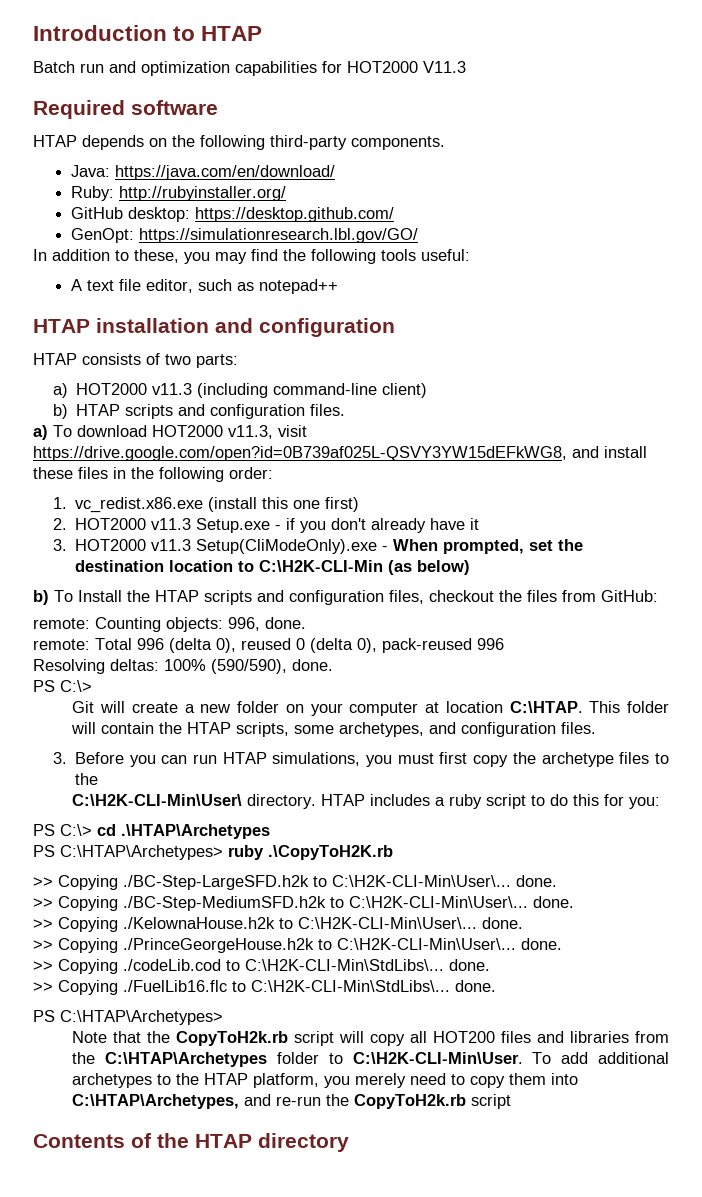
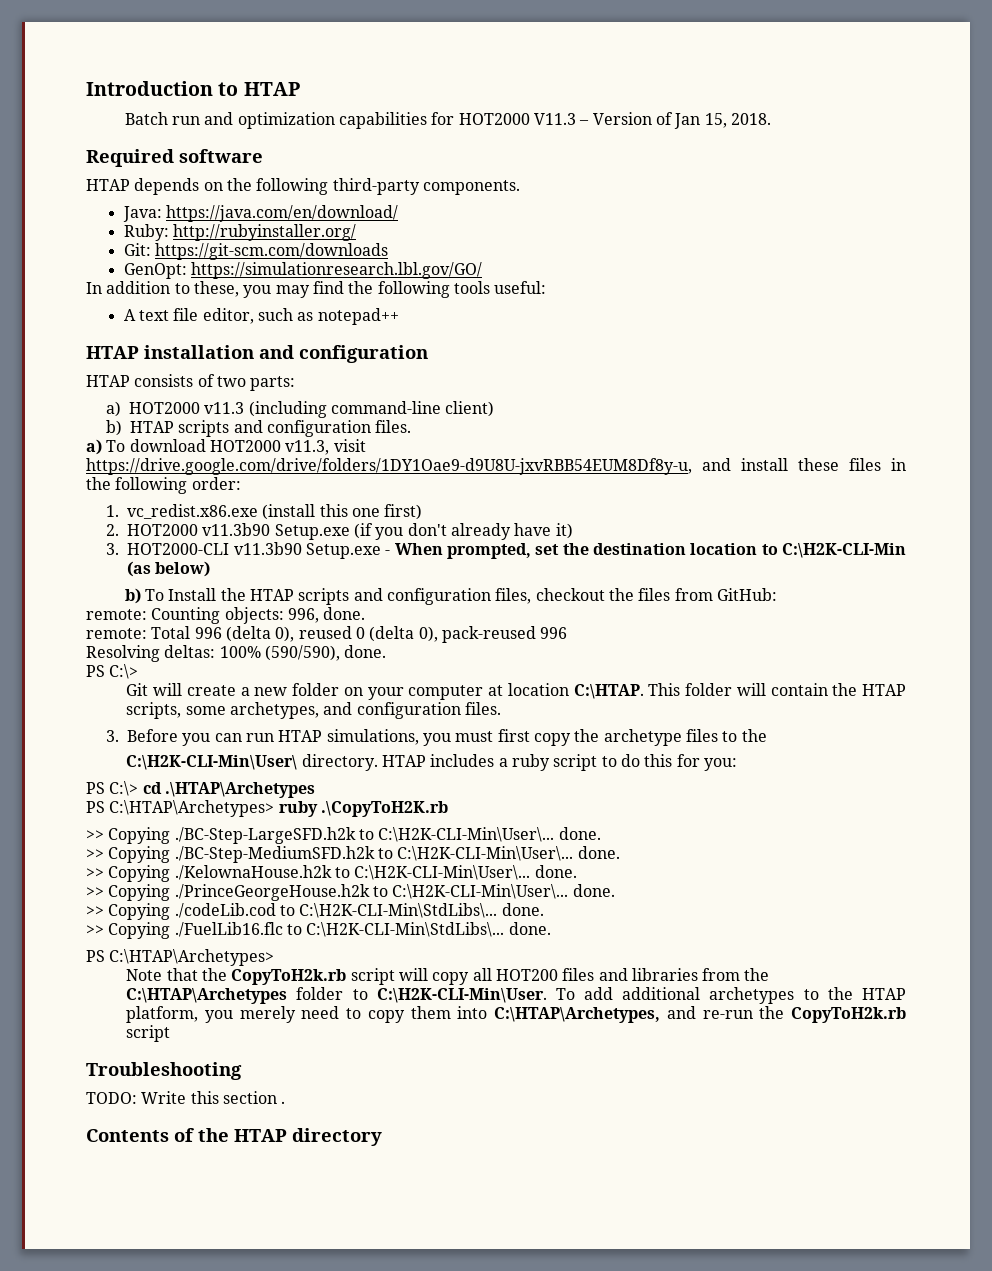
(466, 67) none -> [579,112,771,129] – Version of Jan 15, 2018.
[70,207,394,222] GitHub desktop: https://desktop.github.com/ -> [123,243,389,260] Git: https://git-scm.com/downloads
[33,446,567,461] https://drive.google.com/open?id=0B739af025L-QSVY3YW15dEFkWG8, -> [86,458,692,475] https://drive.google.com/drive/folders/1DY1Oae9-d9U8U-jxvRBB54EUM8Df8y-u,
[150,518,295,533] v11.3 Setup.exe - if -> [202,523,374,540] v11.3b90 Setup.exe (if
[469,518,479,530] [52,539,377,554] it // 3. HOT2000 v11.3 Setup(CliModeOnly).exe -> [555,523,573,539] [106,542,381,559] it) // 3. HOT2000-CLI v11.3b90 Setup.exe
(512, 1101) none -> [86,1062,242,1080] [86,1091,286,1104] // Troubleshooting // TODO: Write this section .

